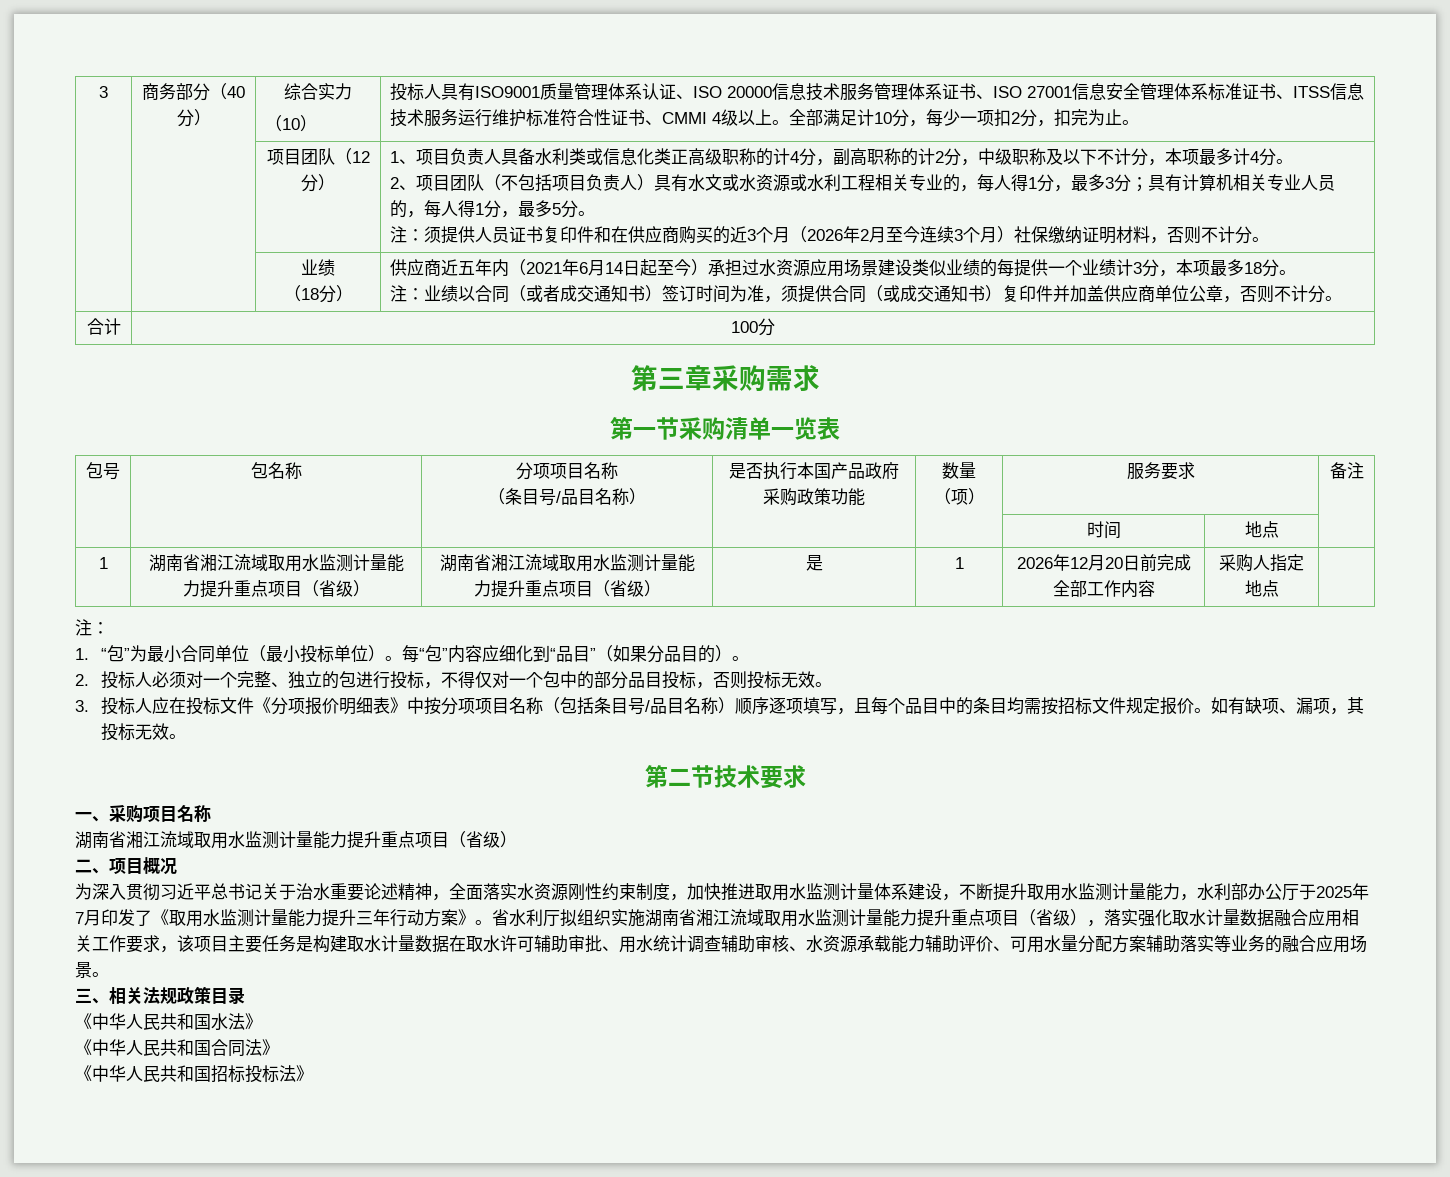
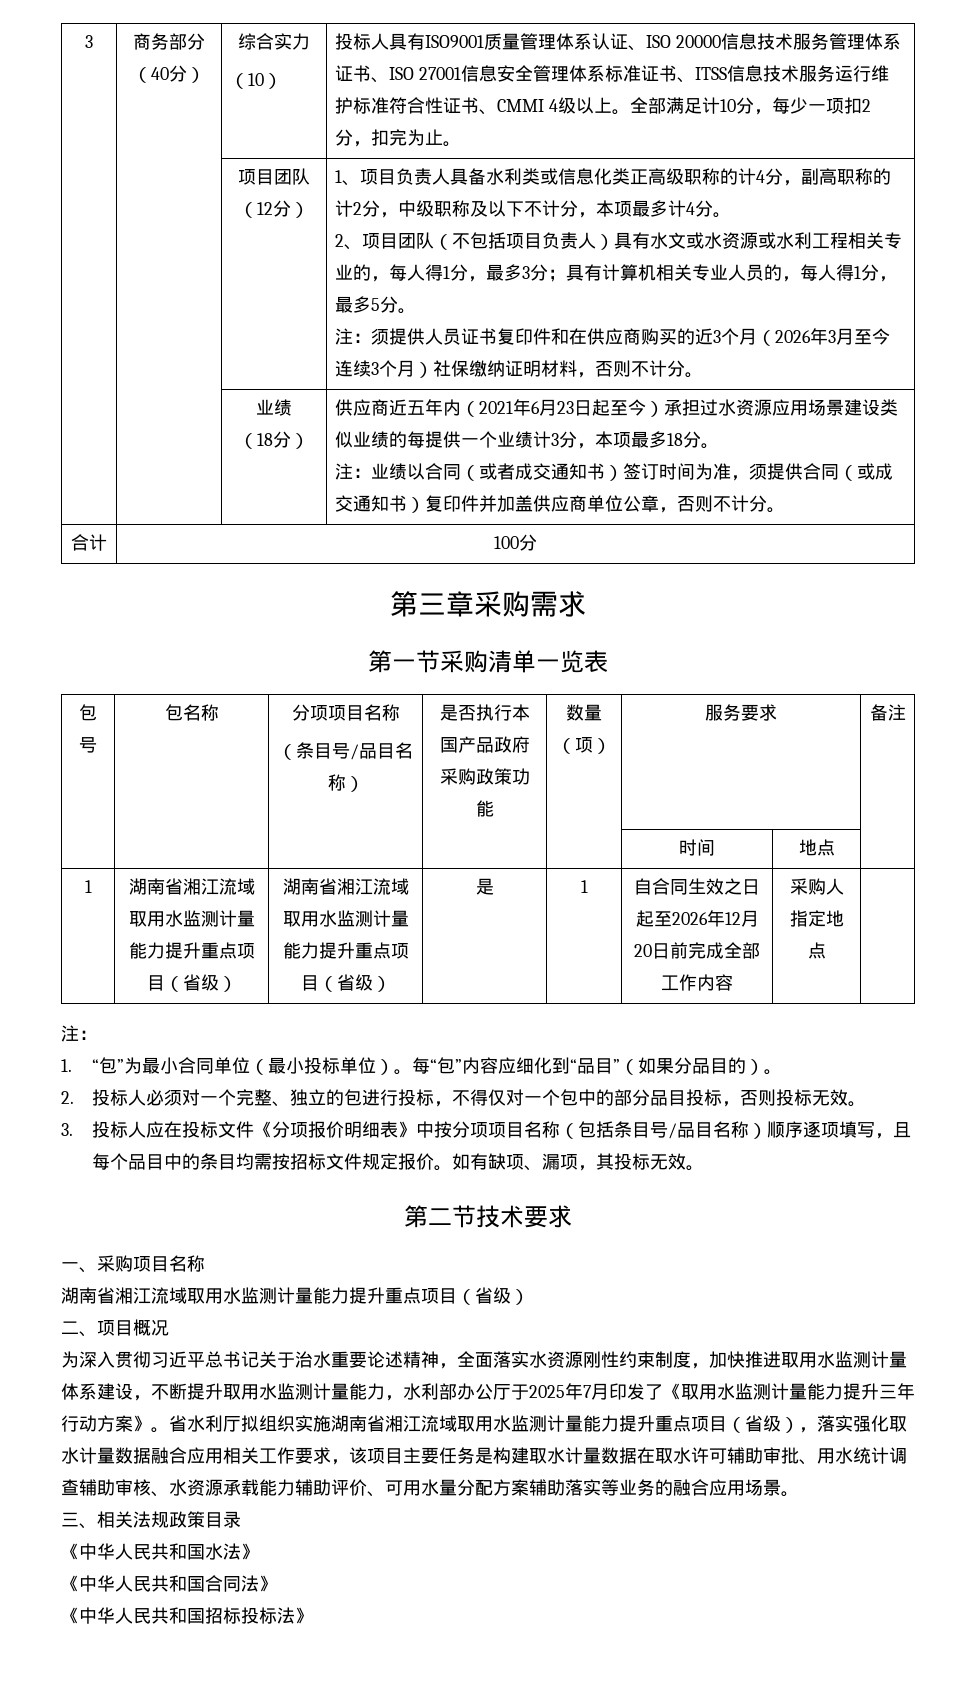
[860,229,870,241] 2 -> [828,330,837,343] 3
[605,262,624,274] 14 -> [557,401,575,414] 23
(964, 563) none -> [634,878,760,895] [635,910,672,927] 自合同生效之日起至

